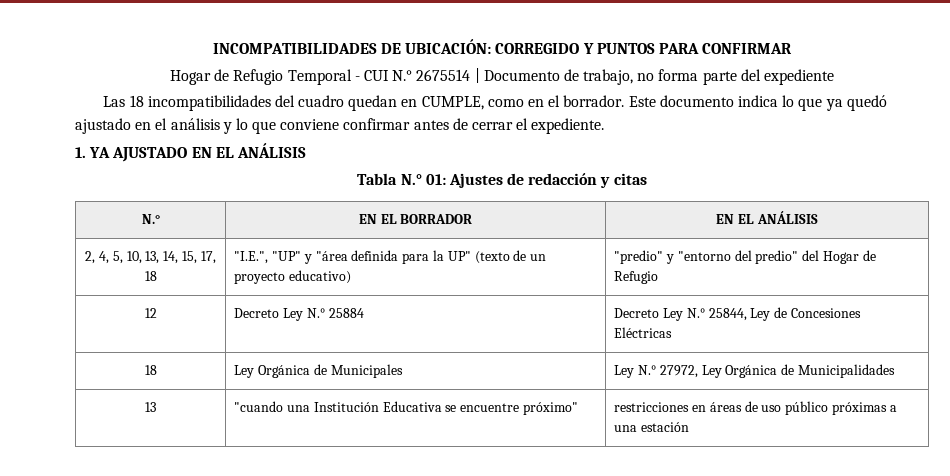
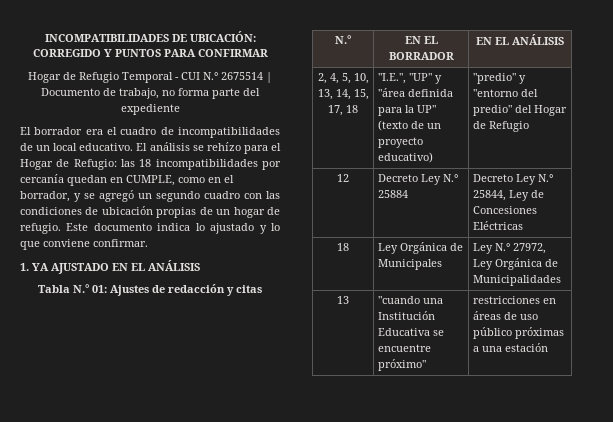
[103,95,345,111] Las 18 incompatibilidades del cuadro -> [20,127,280,138] [20,142,281,154] [20,159,281,170] [20,174,64,183] El borrador era el cuadro de incompatibilidades de un local educativo. El análisis se rehízo para el Hogar de Refugio: las 18 incompatibilidades por cercanía
[563,95,887,111] [75,118,605,134] borrador. Este documento indica lo que ya quedó ajustado en el análisis y lo que conviene confirmar antes de cerrar el expediente. -> [20,190,280,202] [20,206,280,218] [20,223,280,234] [20,239,148,250] borrador, y se agregó un segundo cuadro con las condiciones de ubicación propias de un hogar de refugio. Este documento indica lo ajustado y lo que conviene confirmar.

